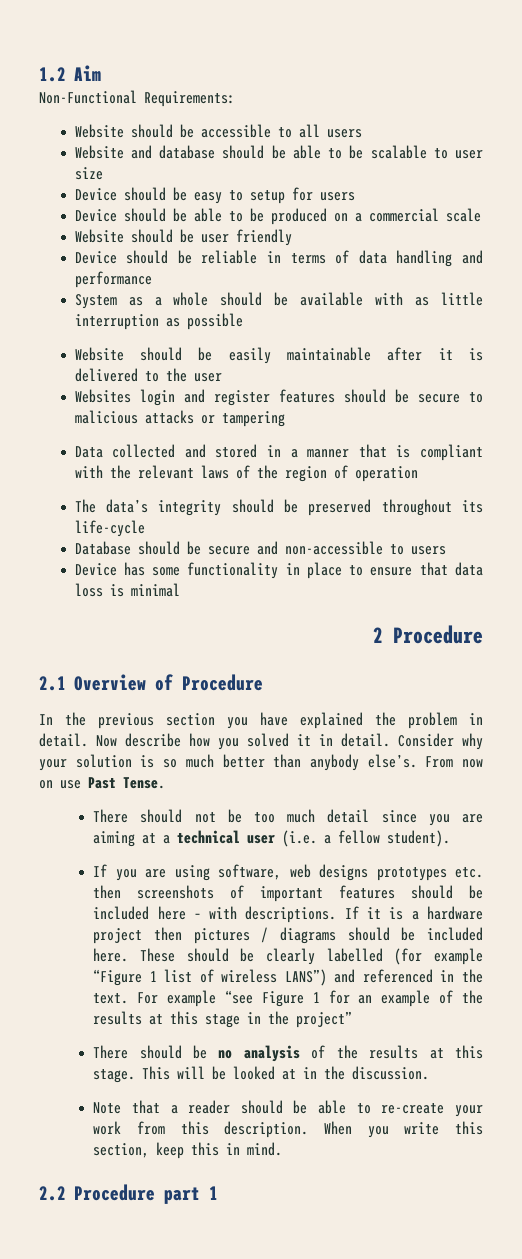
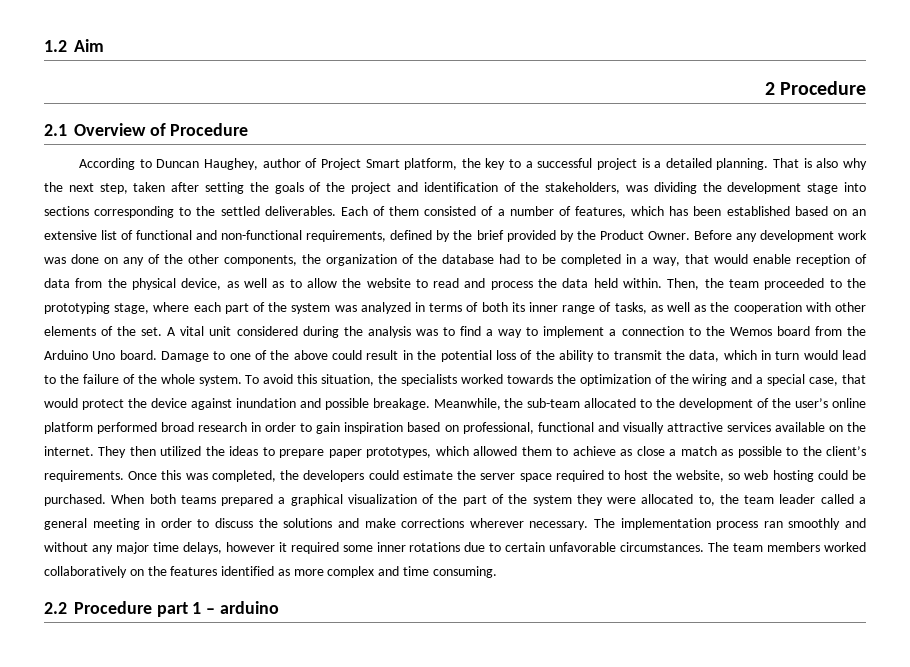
[39,90,235,107] [74,124,362,138] [74,145,483,159] [74,167,103,180] [74,187,355,204] [74,208,481,225] [74,229,292,246] [74,250,483,267] [74,271,152,288] [74,292,484,309] [74,313,243,330] [74,347,484,364] [74,368,222,382] [74,389,483,406] [74,410,285,427] [74,444,483,461] [74,465,418,482] [74,499,484,516] [74,520,145,537] [74,541,446,555] [74,562,483,579] [74,583,180,597] // Non-Functional Requirements: // Website should be accessible to all users // Website and database should be able to be scalable to user size // Device should be easy to setup for users // Device should be able to be produced on a commercial scale // Website should be user friendly // Device should be reliable in terms of data handling and performance // System as a whole should be available with as little interruption as possible // Website should be easily maintainable after it is delivered to the user // Websites login and register features should be secure to malicious attacks or tampering // Data collected and stored in a manner that is compliant with the relevant laws of the region of operation // The data’s integrity should be preserved throughout its life-cycle // Database should be secure and non-accessible to users // Device has some functionality in place to ensure that data loss is minimal -> (104, 45) none
[39,712,483,729] [39,733,483,750] [39,754,483,771] [39,777,165,789] [93,809,483,826] [93,830,451,847] [93,864,484,881] [93,885,483,902] [93,906,484,923] [93,927,483,944] [93,948,483,965] [93,969,484,986] [93,990,483,1007] [93,1011,353,1028] [93,1045,483,1062] [93,1066,430,1083] [93,1100,483,1117] [93,1121,484,1138] [93,1142,283,1159] In the previous section you have explained the problem in detail. Now describe how you solved it in detail. Consider why your solution is so much better than anybody else’s. From now on use Past Tense. // There should not be too much detail since you are aiming at a technical user (i.e. a fellow student). // If you are using software, web designs prototypes etc. then screenshots of important features should be included here – with descriptions. If it is a hardware project then pictures / diagrams should be included here. These should be clearly labelled (for example “Figure 1 list of wireless LANS”) and referenced in the text. For example “see Figure 1 for an example of the results at this stage in the project” // There should be no analysis of the results at this stage. This will be looked at in the discussion. // Note that a reader should be able to re-create your work from this description. When you write this section, keep this in mind. -> [79,158,867,170] [44,182,867,194] [44,206,866,218] [44,230,868,242] [44,254,867,266] [44,278,867,290] [44,302,867,314] [44,326,867,338] [44,350,866,362] [44,374,866,386] [44,398,866,410] [44,422,867,434] [44,446,867,458] [44,470,866,482] [44,494,866,506] [44,518,866,530] [44,542,866,554] [44,566,497,578] According to Duncan Haughey, author of Project Smart platform, the key to a successful project is a detailed planning. That is also why the next step, taken after setting the goals of the project and identification of the stakeholders, was dividing the development stage into sections corresponding to the settled deliverables. Each of them consisted of a number of features, which has been established based on an extensive list of functional and non-functional requirements, defined by the brief provided by the Product Owner. Before any development work was done on any of the other components, the organization of the database had to be completed in a way, that would enable reception of data from the physical device, as well as to allow the website to read and process the data held within. Then, the team proceeded to the prototyping stage, where each part of the system was analyzed in terms of both its inner range of tasks, as well as the cooperation with other elements of the set. A vital unit considered during the analysis was to find a way to implement a connection to the Wemos board from the Arduino Uno board. Damage to one of the above could result in the potential loss of the ability to transmit the data, which in turn would lead to the failure of the whole system. To avoid this situation, the specialists worked towards the optimization of the wiring and a special case, that would protect the device against inundation and possible breakage. Meanwhile, the sub-team allocated to the development of the user’s online platform performed broad research in order to gain inspiration based on professional, functional and visually attractive services available on the internet. They then utilized the ideas to prepare paper prototypes, which allowed them to achieve as close a match as possible to the client’s requirements. Once this was completed, the developers could estimate the server space required to host the website, so web hosting could be purchased. When both teams prepared a graphical visualization of the part of the system they were allocated to, the team leader called a general meeting in order to discuss the solutions and make corrections wherever necessary. The implementation process ran smoothly and without any major time delays, however it required some inner rotations due to certain unfavorable circumstances. The team members worked collaboratively on the features identified as more complex and time consuming.
(218, 1193) none -> [206,601,279,614] – arduino

